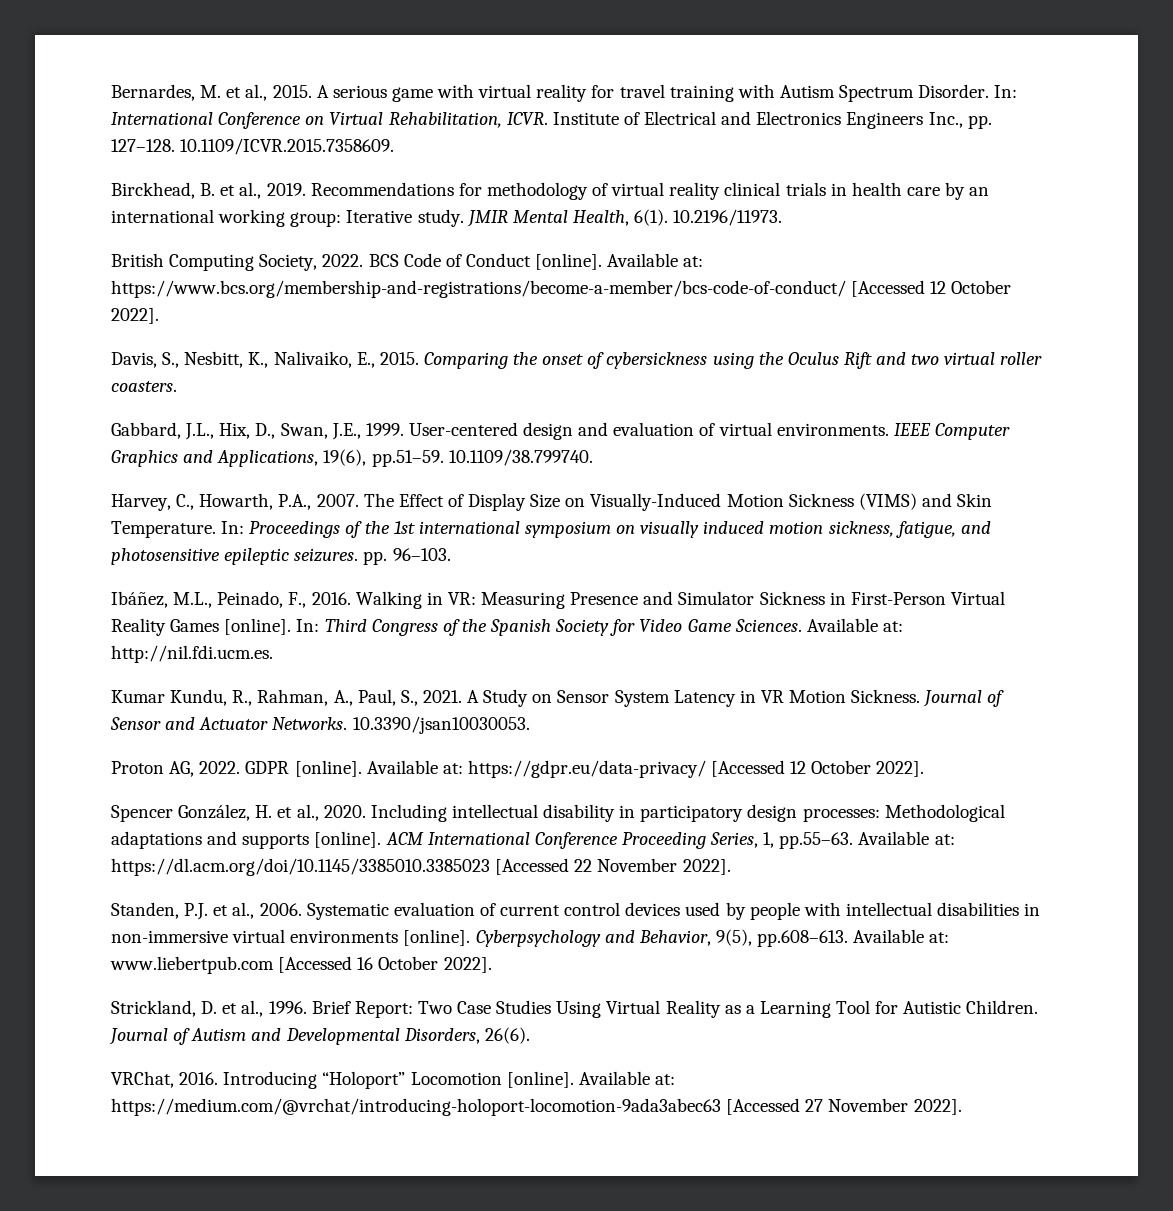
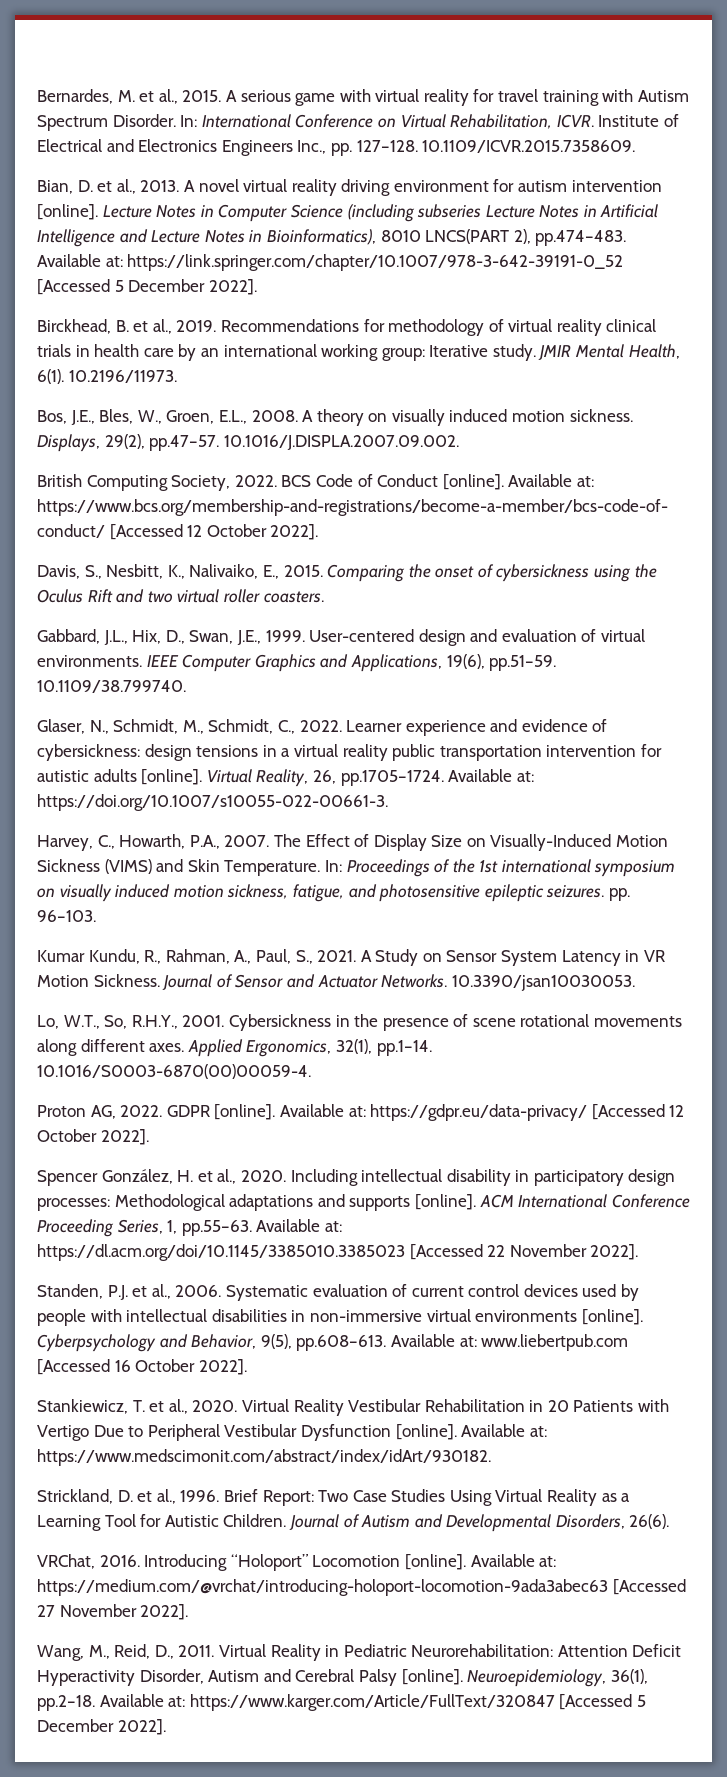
(395, 146) none -> [37,179,662,196] [37,204,659,222] [37,229,627,247] [37,254,624,271] [37,279,257,295] // Bian, D. et al., 2013. A novel virtual reality driving environment for autism intervention [online]. Lecture Notes in Computer Science (including subseries Lecture Notes in Artificial Intelligence and Lecture Notes in Bioinformatics), 8010 LNCS(PART 2), pp.474–483. Available at: https://link.springer.com/chapter/10.1007/978-3-642-39191-0_52 [Accessed 5 December 2022].
(783, 217) none -> [37,409,633,426] [37,434,459,452] // Bos, J.E., Bles, W., Groen, E.L., 2008. A theory on visually induced motion sickness. Displays, 29(2), pp.47–57. 10.1016/J.DISPLA.2007.09.002.
(593, 457) none -> [37,719,608,736] [37,744,662,761] [37,769,534,787] [37,794,388,811] // Glaser, N., Schmidt, M., Schmidt, C., 2022. Learner experience and evidence of cybersickness: design tensions in a virtual reality public transportation intervention for autistic adults [online]. Virtual Reality, 26, pp.1705–1724. Available at: https://doi.org/10.1007/s10055-022-00661-3.
[111,591,1005,609] [111,618,903,636] [111,645,273,663] // Ibáñez, M.L., Peinado, F., 2016. Walking in VR: Measuring Presence and Simulator Sickness in First-Person Virtual Reality Games [online]. In: Third Congress of the Spanish Society for Video Game Sciences. Available at: http://nil.fdi.ucm.es. -> (96, 916) none
(530, 725) none -> [37,1014,683,1031] [37,1039,432,1057] [37,1064,311,1079] // Lo, W.T., So, R.H.Y., 2001. Cybersickness in the presence of scene rotational movements along different axes. Applied Ergonomics, 32(1), pp.1–14. 10.1016/S0003-6870(00)00059-4.
(492, 965) none -> [37,1399,670,1416] [37,1424,547,1441] [37,1449,491,1466] // Stankiewicz, T. et al., 2020. Virtual Reality Vestibular Rehabilitation in 20 Patients with Vertigo Due to Peripheral Vestibular Dysfunction [online]. Available at: https://www.medscimonit.com/abstract/index/idArt/930182.
(962, 1107) none -> [37,1644,682,1661] [37,1669,648,1687] [37,1694,646,1711] [37,1719,166,1735] // Wang, M., Reid, D., 2011. Virtual Reality in Pediatric Neurorehabilitation: Attention Deficit Hyperactivity Disorder, Autism and Cerebral Palsy [online]. Neuroepidemiology, 36(1), pp.2–18. Available at: https://www.karger.com/Article/FullText/320847 [Accessed 5 December 2022].

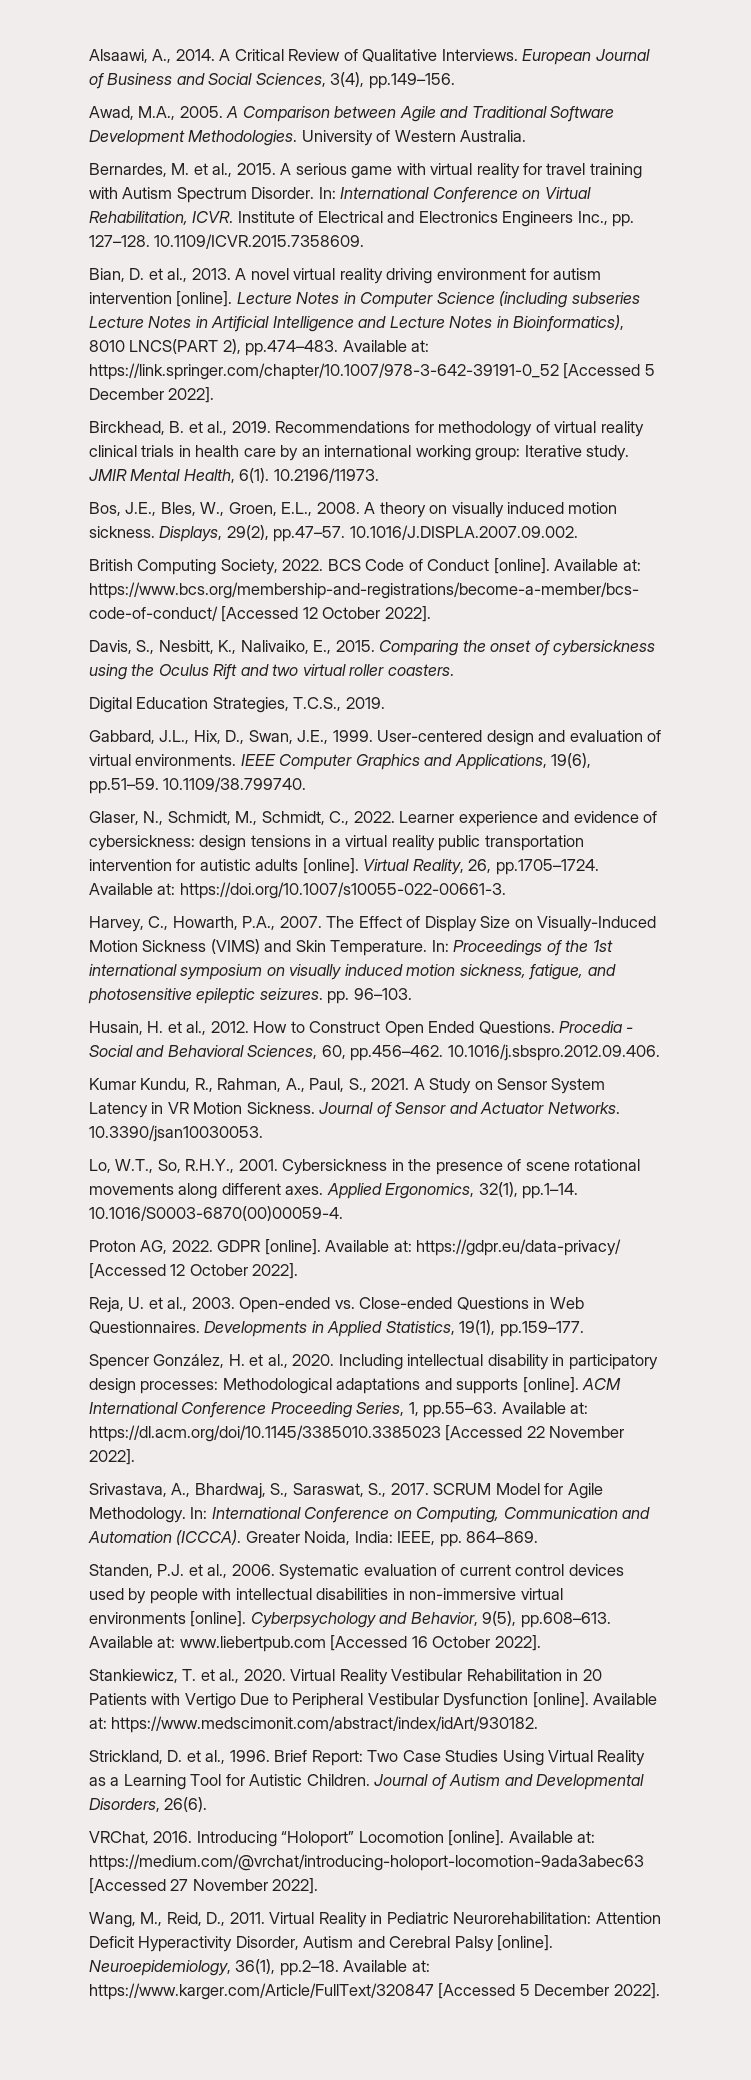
(37, 96) none -> [89,49,650,65] [89,72,455,89] [89,106,615,122] [89,130,527,146] Alsaawi, A., 2014. A Critical Review of Qualitative Interviews. European Journal of Business and Social Sciences, 3(4), pp.149–156. // Awad, M.A., 2005. A Comparison between Agile and Traditional Software Development Methodologies. University of Western Australia. //
(324, 597) none -> [89,697,385,713] // Digital Education Strategies, T.C.S., 2019.
(96, 916) none -> [89,1021,634,1037] [89,1044,660,1061] // Husain, H. et al., 2012. How to Construct Open Ended Questions. Procedia - Social and Behavioral Sciences, 60, pp.456–462. 10.1016/j.sbspro.2012.09.406.
(149, 1137) none -> [89,1297,584,1313] [89,1320,584,1337] // Reja, U. et al., 2003. Open-ended vs. Close-ended Questions in Web Questionnaires. Developments in Applied Statistics, 19(1), pp.159–177.
(639, 1252) none -> [89,1483,603,1499] [89,1507,651,1523] [88,1530,539,1547] // Srivastava, A., Bhardwaj, S., Saraswat, S., 2017. SCRUM Model for Agile Methodology. In: International Conference on Computing, Communication and Automation (ICCCA). Greater Noida, India: IEEE, pp. 864–869.

